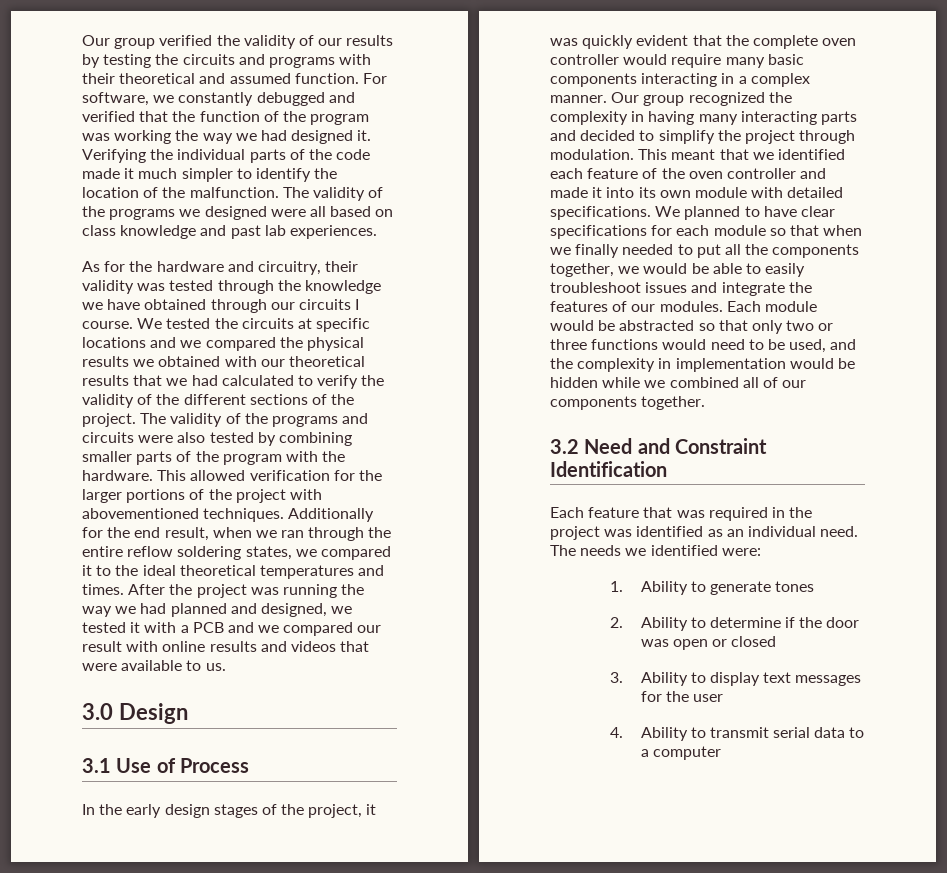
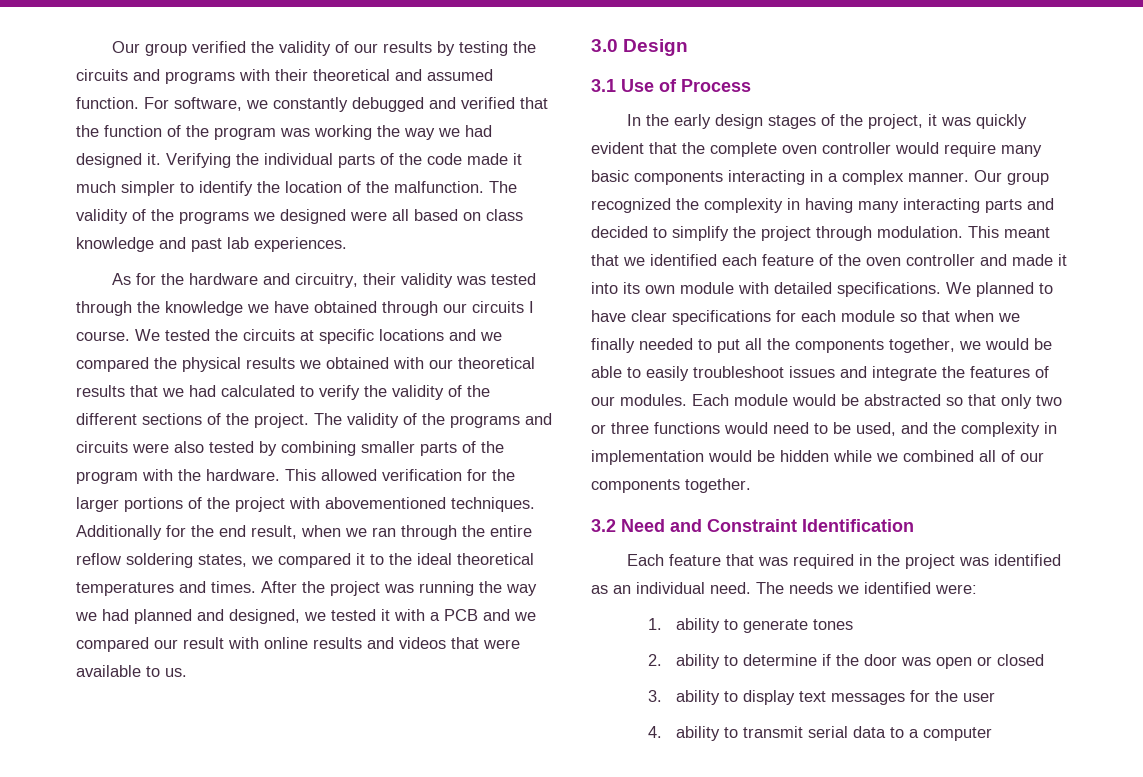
[640,581,688,595] Ability -> [676,618,721,633] ability
[640,617,688,631] Ability -> [676,654,721,669] ability
[640,672,688,686] Ability -> [676,690,721,705] ability
[640,727,688,741] Ability -> [676,726,721,741] ability

